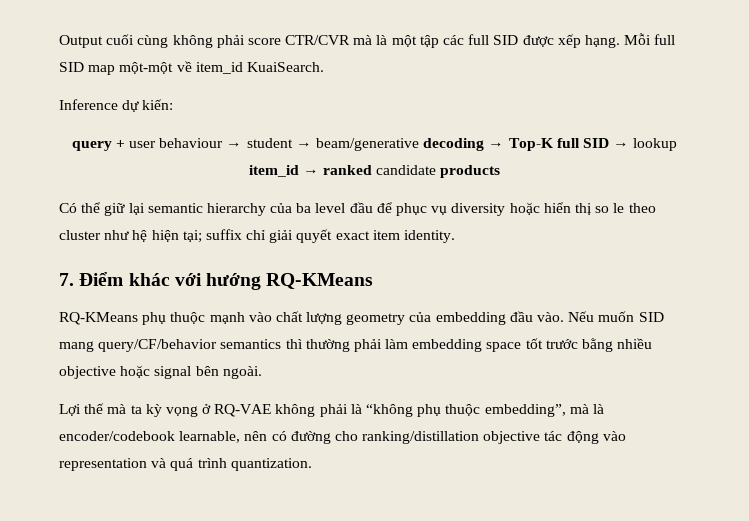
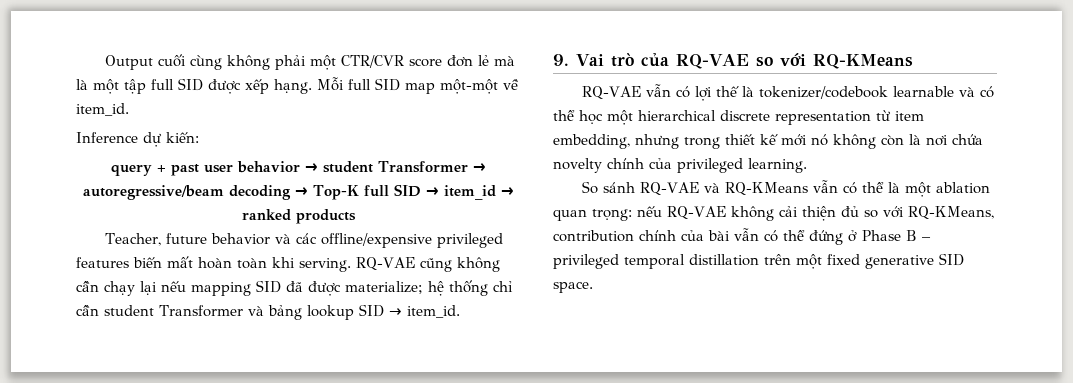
[247,35,351,45] score CTR/CVR -> [309,55,489,70] một CTR/CVR score đơn lẻ
[443,35,465,45] các -> (146, 86) none
[195,62,324,74] item_id KuaiSearch. -> [76,103,129,116] item_id.
[129,138,419,151] user behaviour → student → beam/generative -> [170,161,486,176] [82,185,224,200] past user behavior → student Transformer → autoregressive/beam
[633,138,678,151] lookup -> (439, 191) none
[376,165,437,175] candidate -> (291, 215) none
[59,202,656,216] [59,229,456,243] [59,272,374,290] [59,311,664,325] [59,338,653,352] [59,365,262,379] [59,403,604,417] [59,431,626,444] [59,458,312,471] Có thể giữ lại semantic hierarchy của ba level đầu để phục vụ diversity hoặc hiển thị so le theo cluster như hệ hiện tại; suffix chỉ giải quyết exact item identity. // 7. Điểm khác với hướng RQ-KMeans // RQ-KMeans phụ thuộc mạnh vào chất lượng geometry của embedding đầu vào. Nếu muốn SID mang query/CF/behavior semantics thì thường phải làm embedding space tốt trước bằng nhiều objective hoặc signal bên ngoài. // Lợi thế mà ta kỳ vọng ở RQ-VAE không phải là “không phụ thuộc embedding”, mà là encoder/codebook learnable, nên có đường cho ranking/distillation objective tác động vào representation và quá trình quantization. -> [104,233,503,248] [76,256,500,272] [76,280,513,296] [76,304,460,320] [553,53,913,69] [581,84,994,101] [553,110,924,125] [553,134,983,149] [553,158,807,173] [581,180,990,197] [553,206,994,221] [553,228,931,245] [553,253,964,269] [553,281,593,293] Teacher, future behavior và các offline/expensive privileged features biến mất hoàn toàn khi serving. RQ-VAE cũng không cần chạy lại nếu mapping SID đã được materialize; hệ thống chỉ cần student Transformer và bảng lookup SID → item_id. // 9. Vai trò của RQ-VAE so với RQ-KMeans // RQ-VAE vẫn có lợi thế là tokenizer/codebook learnable và có thể học một hierarchical discrete representation từ item embedding, nhưng trong thiết kế mới nó không còn là nơi chứa novelty chính của privileged learning. // So sánh RQ-VAE và RQ-KMeans vẫn có thể là một ablation quan trọng: nếu RQ-VAE không cải thiện đủ so với RQ-KMeans, contribution chính của bài vẫn có thể đứng ở Phase B – privileged temporal distillation trên một fixed generative SID space.

